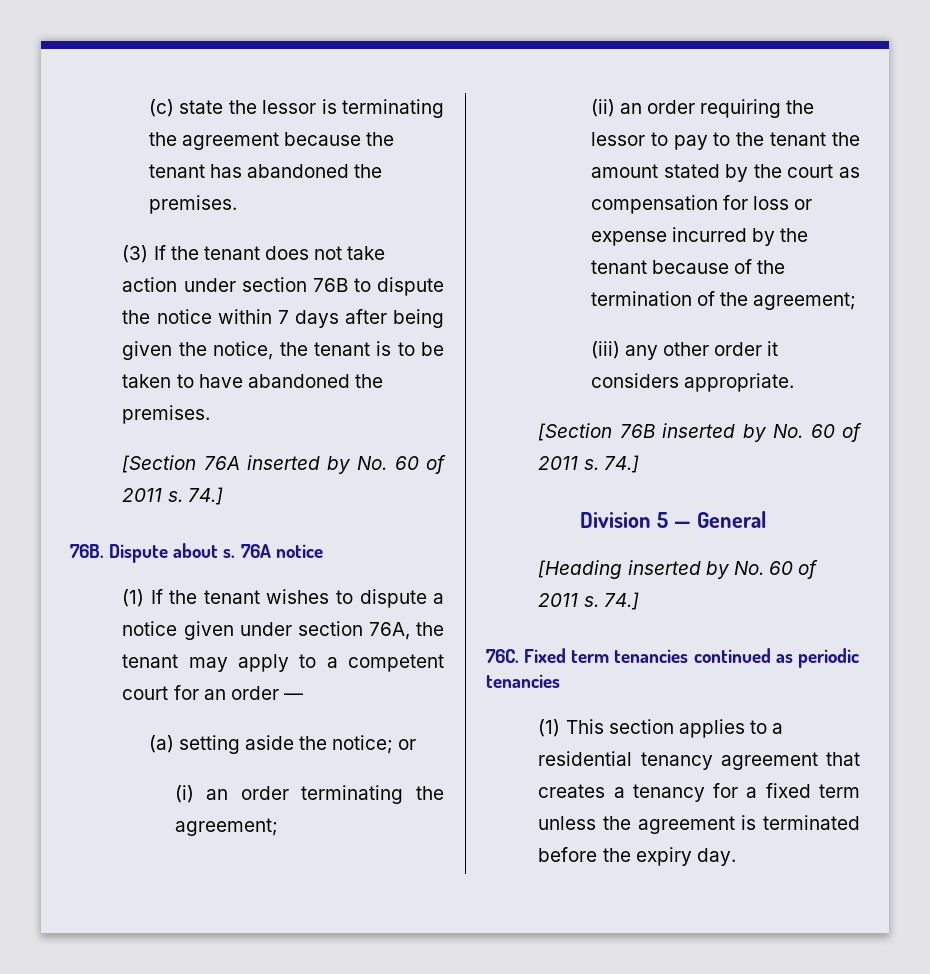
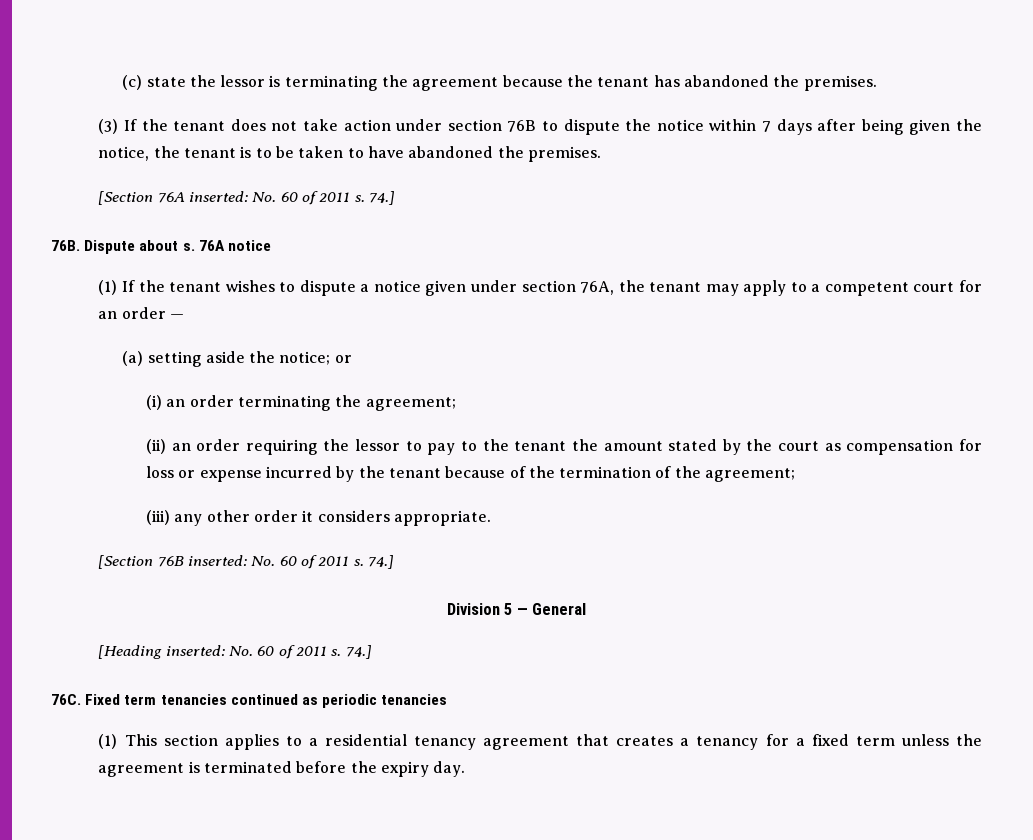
[246,455,352,474] inserted by -> [189,191,249,202] inserted:
[662,423,767,442] inserted by -> [188,555,248,566] inserted:
[627,560,730,579] inserted by -> [165,645,225,656] inserted:

